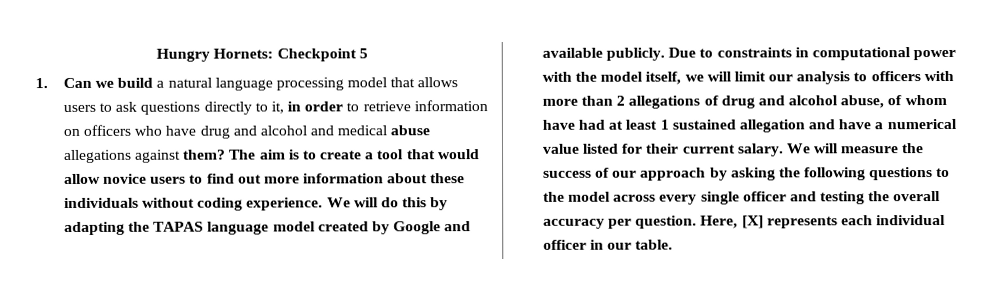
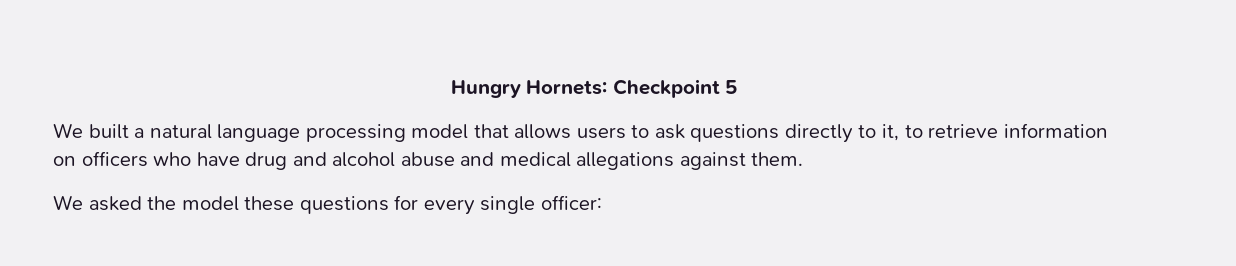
[35,77,154,89] 1. Can we build -> [53,123,129,139] We built
[287,101,344,112] in order -> (900, 132) none
(307, 130) none -> [400,152,455,167] abuse
[390,125,431,136] abuse -> (571, 159) none
[183,149,480,160] [63,173,466,184] [63,197,449,211] [63,221,472,235] [541,47,957,61] [541,70,954,85] [541,94,947,109] [541,118,957,133] [541,143,925,157] [542,167,951,181] [542,191,942,205] [542,214,947,229] [542,239,674,250] them? The aim is to create a tool that would allow novice users to find out more information about these individuals without coding experience. We will do this by adapting the TAPAS language model created by Google and available publicly. Due to constraints in computational power with the model itself, we will limit our analysis to officers with more than 2 allegations of drug and alcohol abuse, of whom have had at least 1 sustained allegation and have a numerical value listed for their current salary. We will measure the success of our approach by asking the following questions to the model across every single officer and testing the overall accuracy per question. Here, [X] represents each individual officer in our table. -> [751,152,804,166] [53,195,602,215] them. // We asked the model these questions for every single officer:

